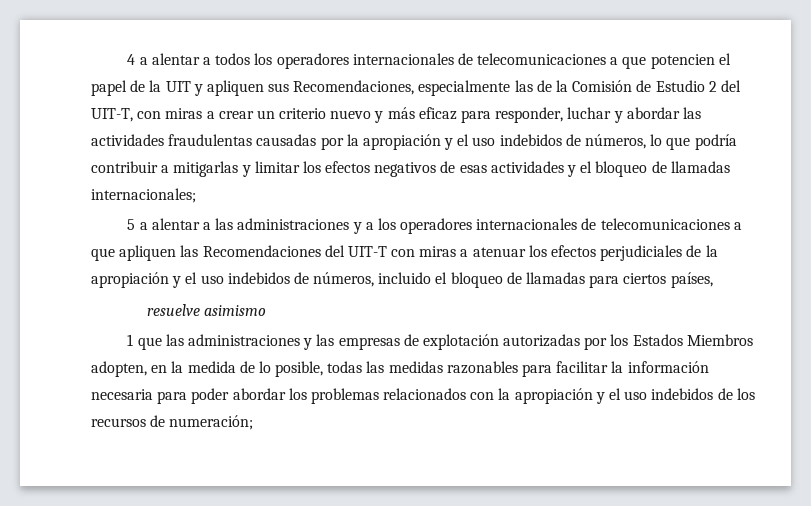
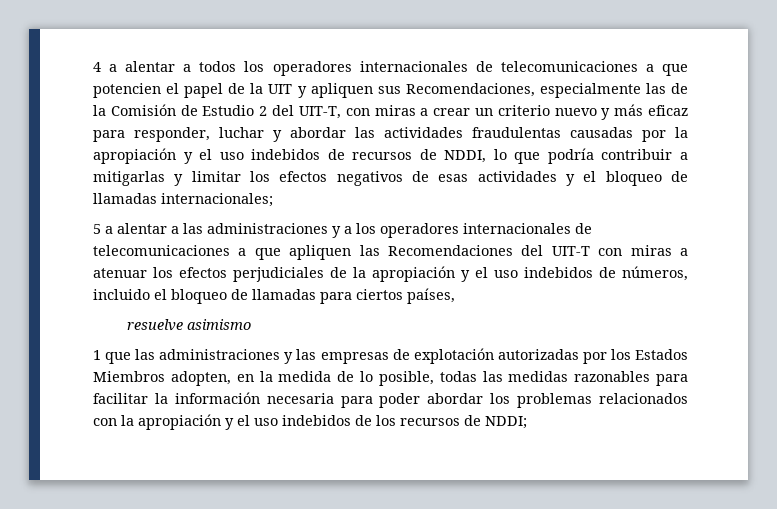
[585,134,647,149] números, -> [352,149,487,163] recursos de NDDI,
[169,415,254,430] numeración; -> [485,416,527,429] NDDI;

